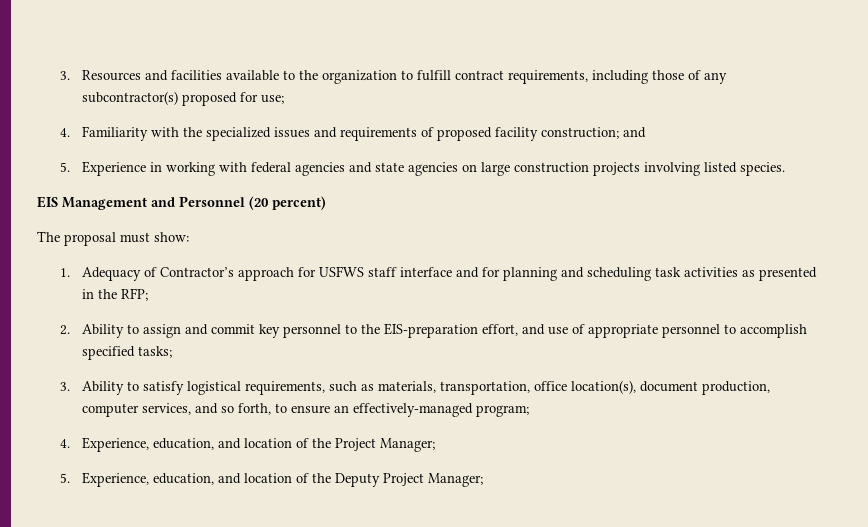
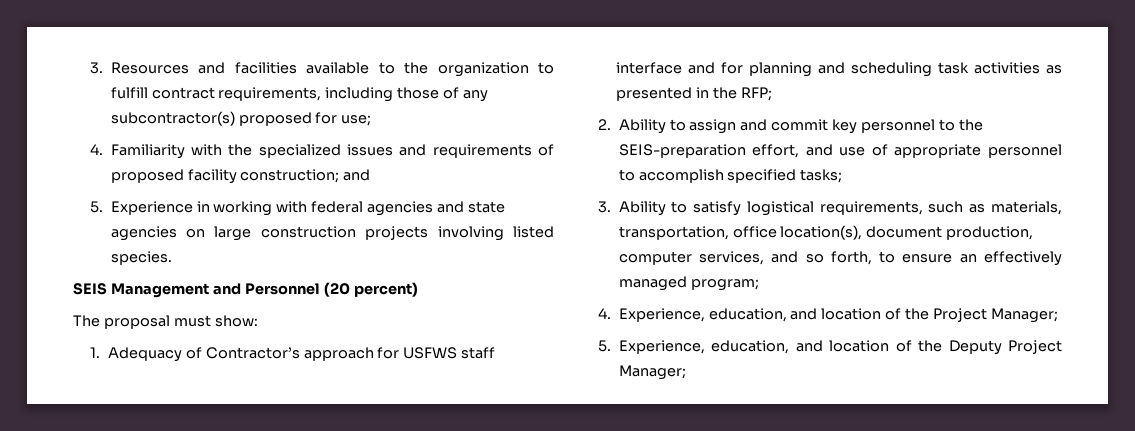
[37,196,58,208] EIS -> [73,283,107,295] SEIS
[384,323,479,338] EIS-preparation -> [618,144,746,158] SEIS-preparation
[353,403,474,417] effectively-managed -> [984,251,1062,266] [618,276,687,291] effectively managed

